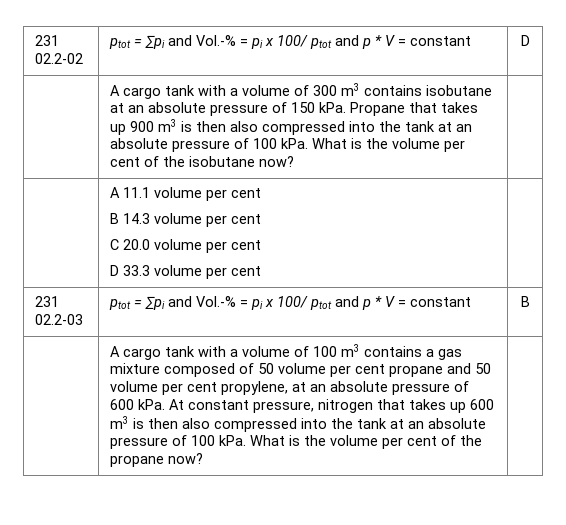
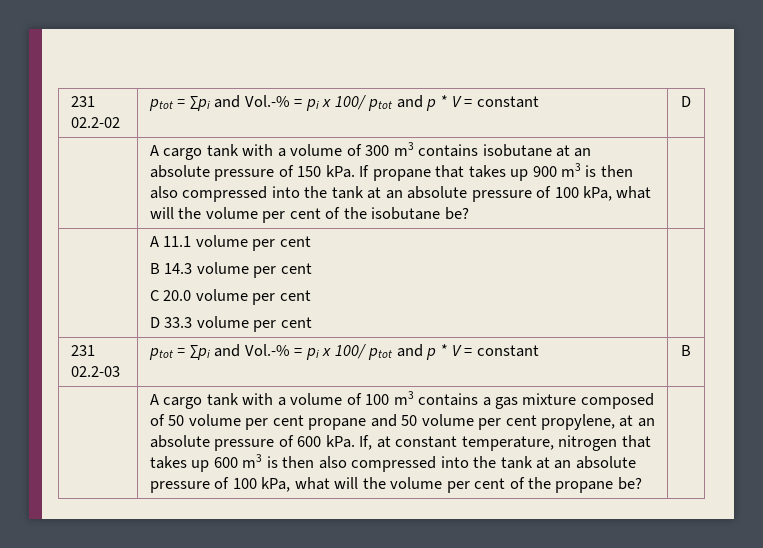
[350,102,406,116] Propane -> [359,165,431,181] If propane
[281,138,363,149] kPa. What is -> [582,186,652,201] [149,207,174,219] kPa, what will
[259,156,295,167] now? -> [444,207,469,220] be?
[169,399,315,413] At constant pressure, -> [359,435,554,451] If, at constant temperature,
[219,435,301,446] kPa. What is -> [261,477,359,492] kPa, what will
[168,453,204,464] now? -> [617,477,642,490] be?

